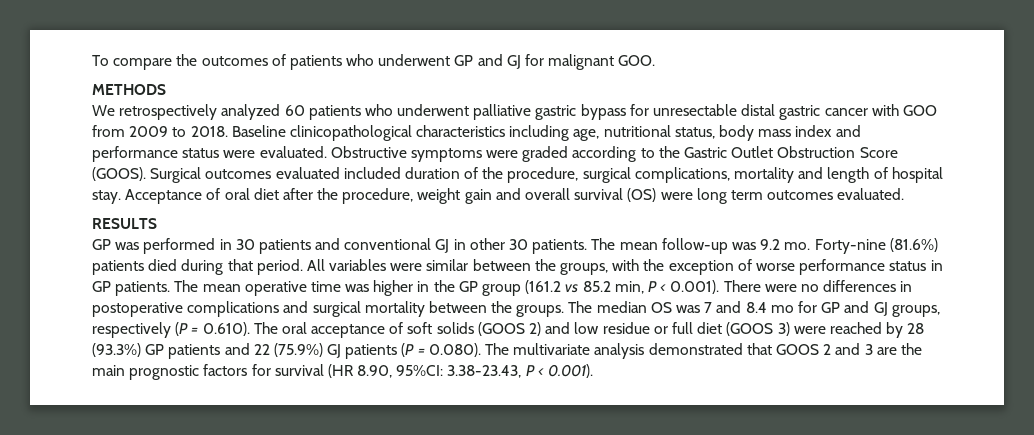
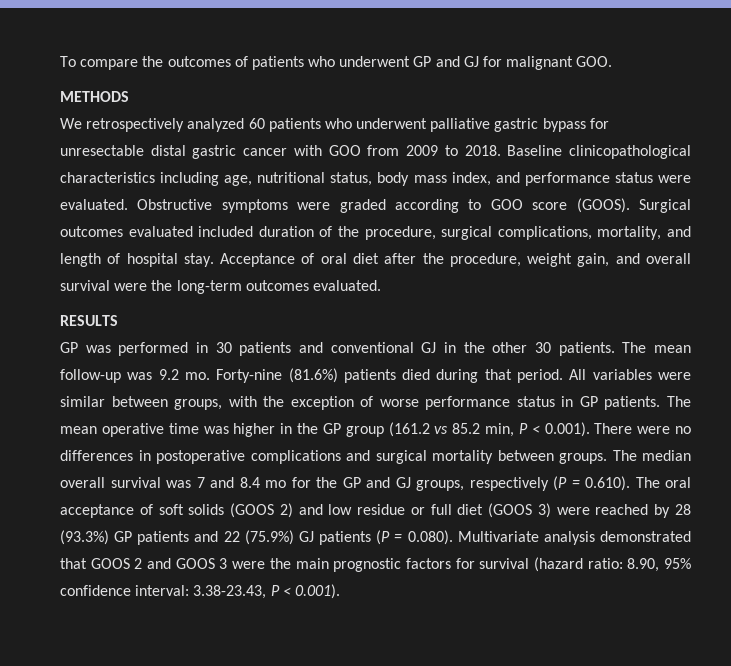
[795,125,833,137] index -> [451,172,491,186] index,
[658,146,898,158] the Gastric Outlet Obstruction Score -> [490,199,568,210] GOO score
[734,167,795,183] mortality -> [597,226,662,240] mortality,
[464,189,492,204] gain -> [577,253,610,267] gain,
[627,188,763,204] (OS) were long term -> [114,280,242,294] were the long-term
(466, 244) none -> [463,342,485,353] the
[534,259,556,271] the -> (168, 401) none
[491,301,513,313] the -> (554, 455) none
[650,302,672,313] OS -> [60,477,161,488] overall survival
(817, 307) none -> [316,477,337,488] the
[485,343,591,355] The multivariate -> [457,531,539,542] Multivariate
[864,344,897,355] 3 are -> [175,558,266,569] GOOS 3 were
[327,364,444,378] (HR 8.90, 95%CI: -> [533,557,691,572] [60,585,190,596] (hazard ratio: 8.90, 95% confidence interval:

